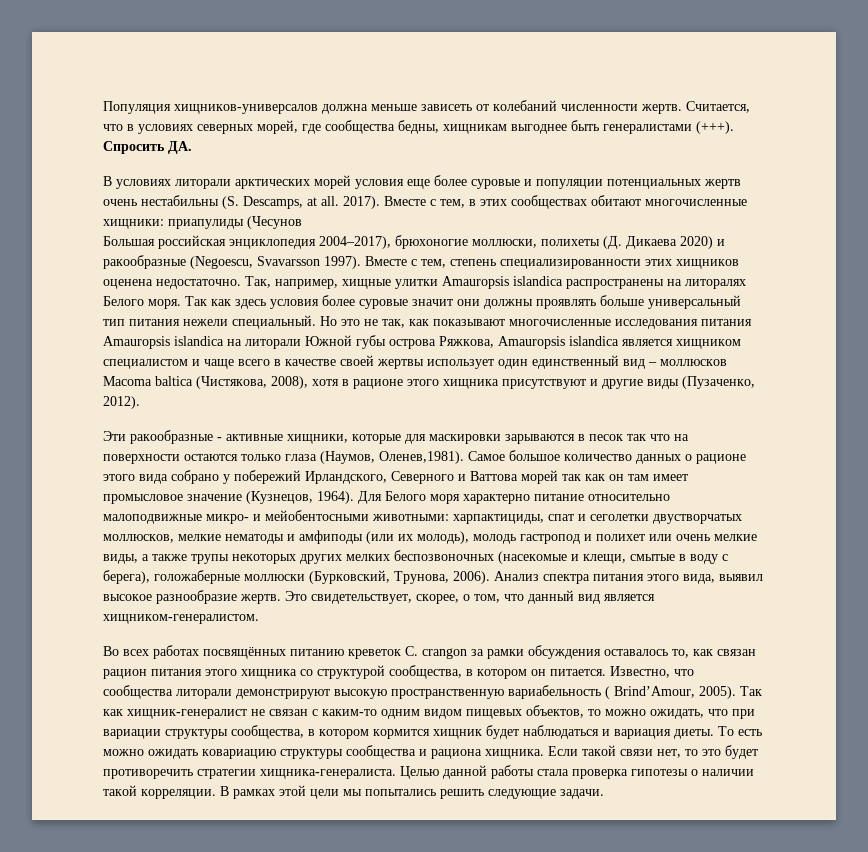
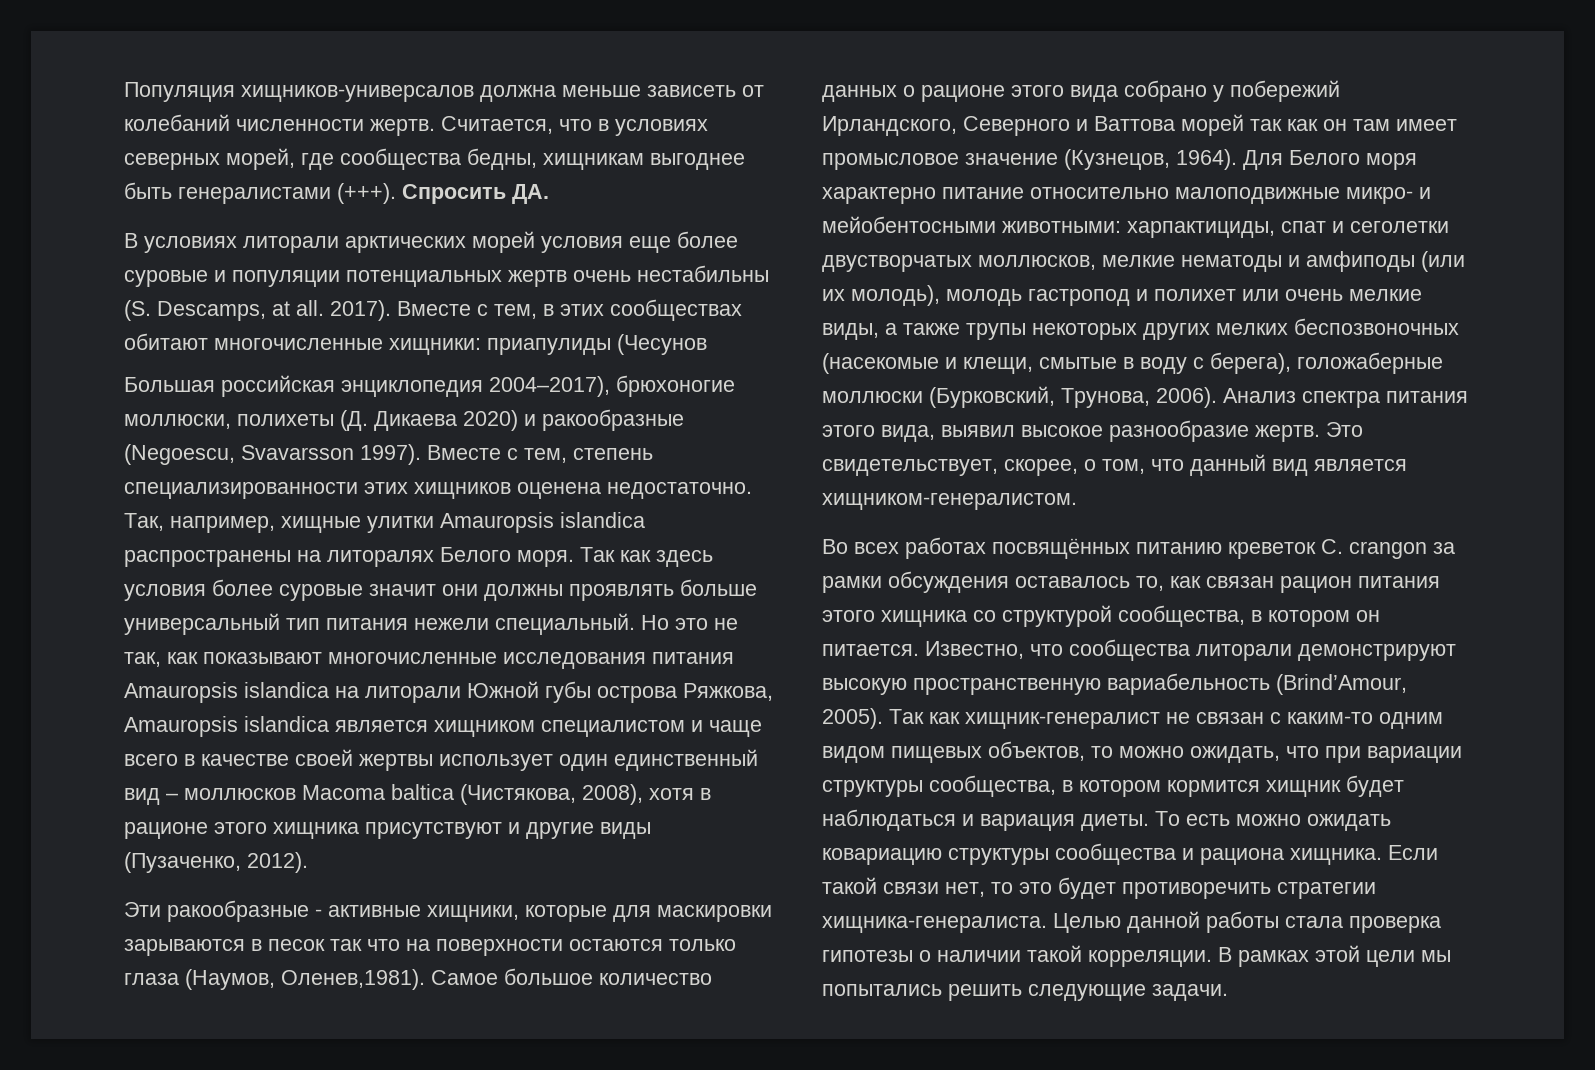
[605,686,695,699] ( Brind’Amour, -> [1276,674,1407,695] (Brind’Amour,

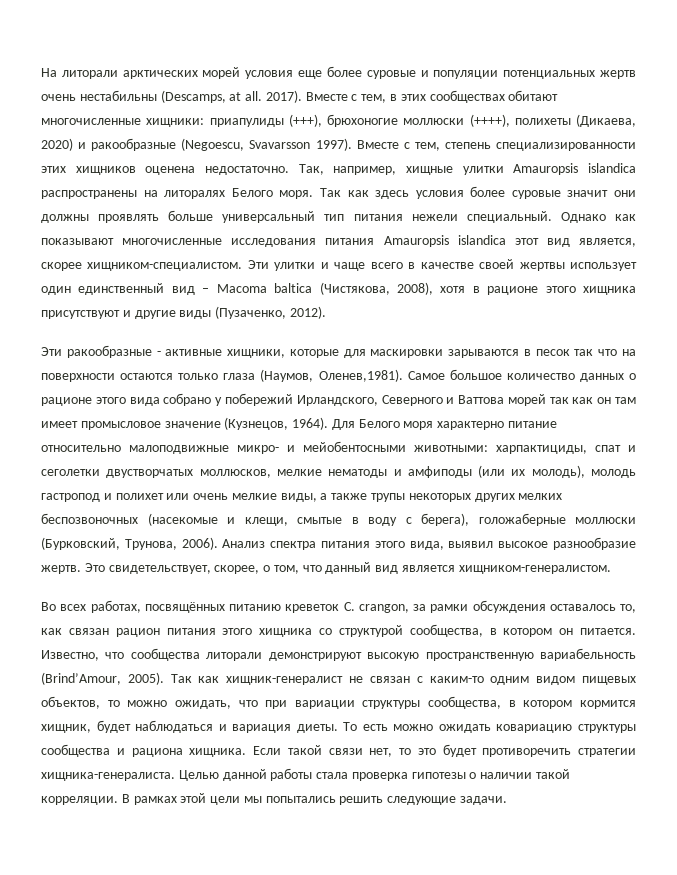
[124,82,764,102] [124,114,708,136] [124,148,745,170] [124,182,549,204] [124,233,237,253] Популяция хищников-универсалов должна меньше зависеть от колебаний численности жертв. Считается, что в условиях северных морей, где сообщества бедны, хищникам выгоднее быть генералистами (+++). Спросить ДА. // В условиях -> [41,68,57,77] На
[124,300,266,321] (S. Descamps, -> [160,90,226,103] (Descamps,
[617,334,707,355] [124,375,735,397] [124,410,457,431] (Чесунов // Большая российская энциклопедия 2004–2017), брюхоногие моллюски, полихеты (Д. Дикаева -> [288,114,636,127] (+++), брюхоногие моллюски (++++), полихеты (Дикаева,
[641,615,738,630] [124,652,161,667] Но это не так, -> [560,212,606,223] Однако
[335,681,773,703] [124,716,685,737] на литорали Южной губы острова Ряжкова, Amauropsis islandica является хищником специалистом -> [514,238,636,247] [41,260,316,271] этот вид является, скорее хищником-специалистом. Эти улитки
[184,788,296,800] моллюсков -> (210, 290) none
[905,537,986,559] работах -> [90,600,141,613] работах,
[1349,541,1427,559] crangon -> [358,604,409,613] crangon,
[1266,780,1341,797] хищник -> [41,724,91,733] хищник,

